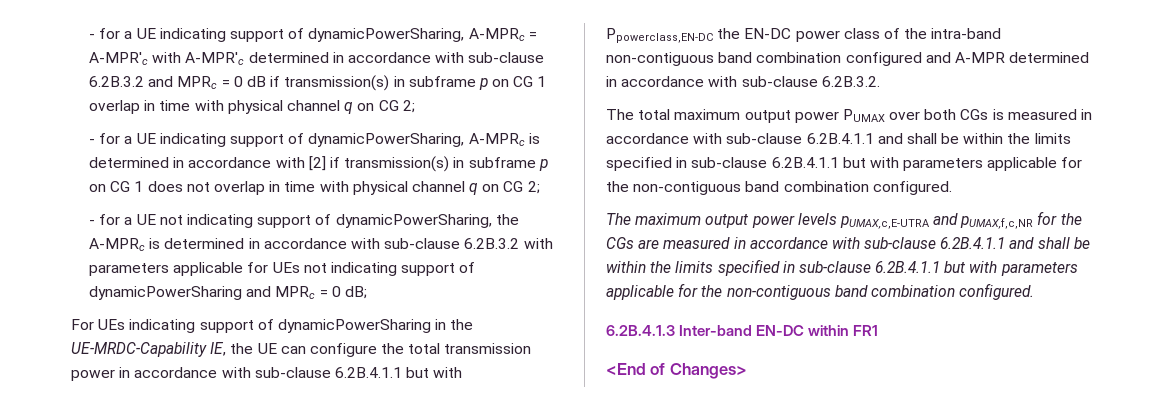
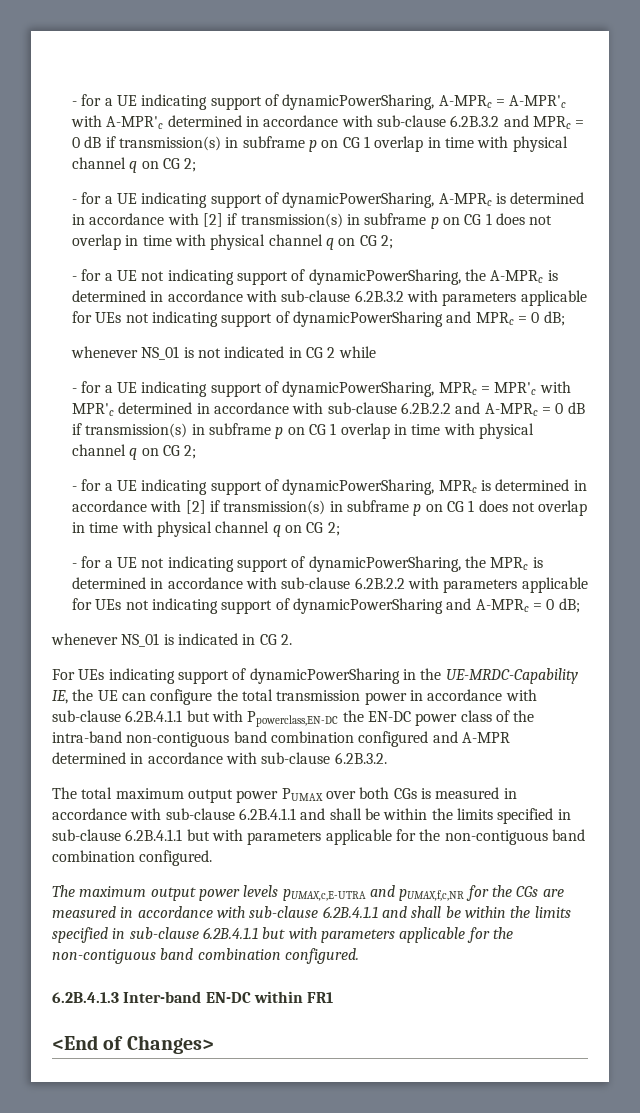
(367, 292) none -> [71,346,376,360] [72,381,571,397] [72,402,585,416] [72,423,534,439] [72,444,197,460] [72,479,587,495] [72,500,588,516] [72,521,340,537] [72,556,543,572] [72,577,588,593] [72,598,580,614] [51,633,292,647] // whenever NS_01 is not indicated in CG 2 while // - for a UE indicating support of dynamicPowerSharing, MPRc = MPR'c with MPR'c determined in accordance with sub-clause 6.2B.2.2 and A-MPRc = 0 dB if transmission(s) in subframe p on CG 1 overlap in time with physical channel q on CG 2; // - for a UE indicating support of dynamicPowerSharing, MPRc is determined in accordance with [2] if transmission(s) in subframe p on CG 1 does not overlap in time with physical channel q on CG 2; // - for a UE not indicating support of dynamicPowerSharing, the MPRc is determined in accordance with sub-clause 6.2B.2.2 with parameters applicable for UEs not indicating support of dynamicPowerSharing and A-MPRc = 0 dB; // whenever NS_01 is indicated in CG 2.

